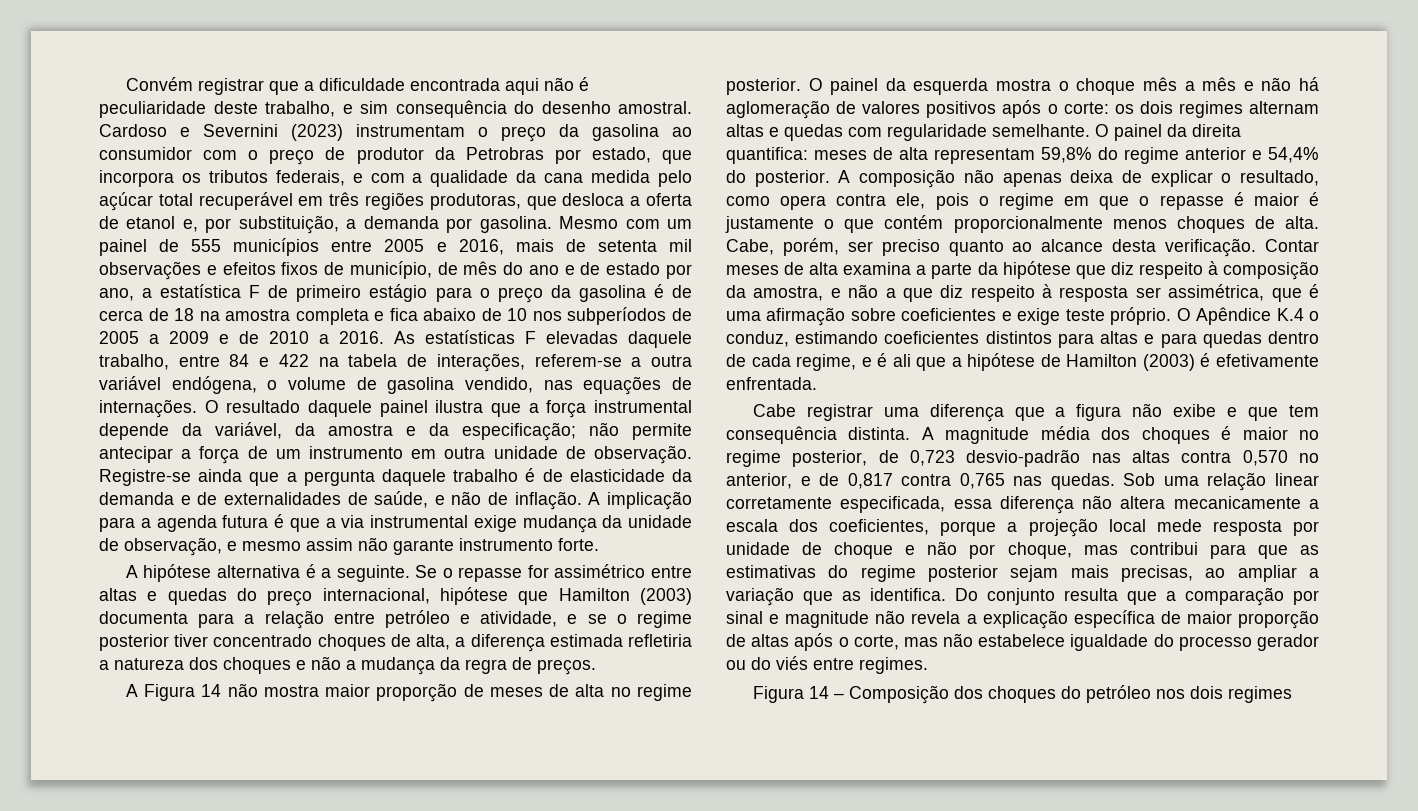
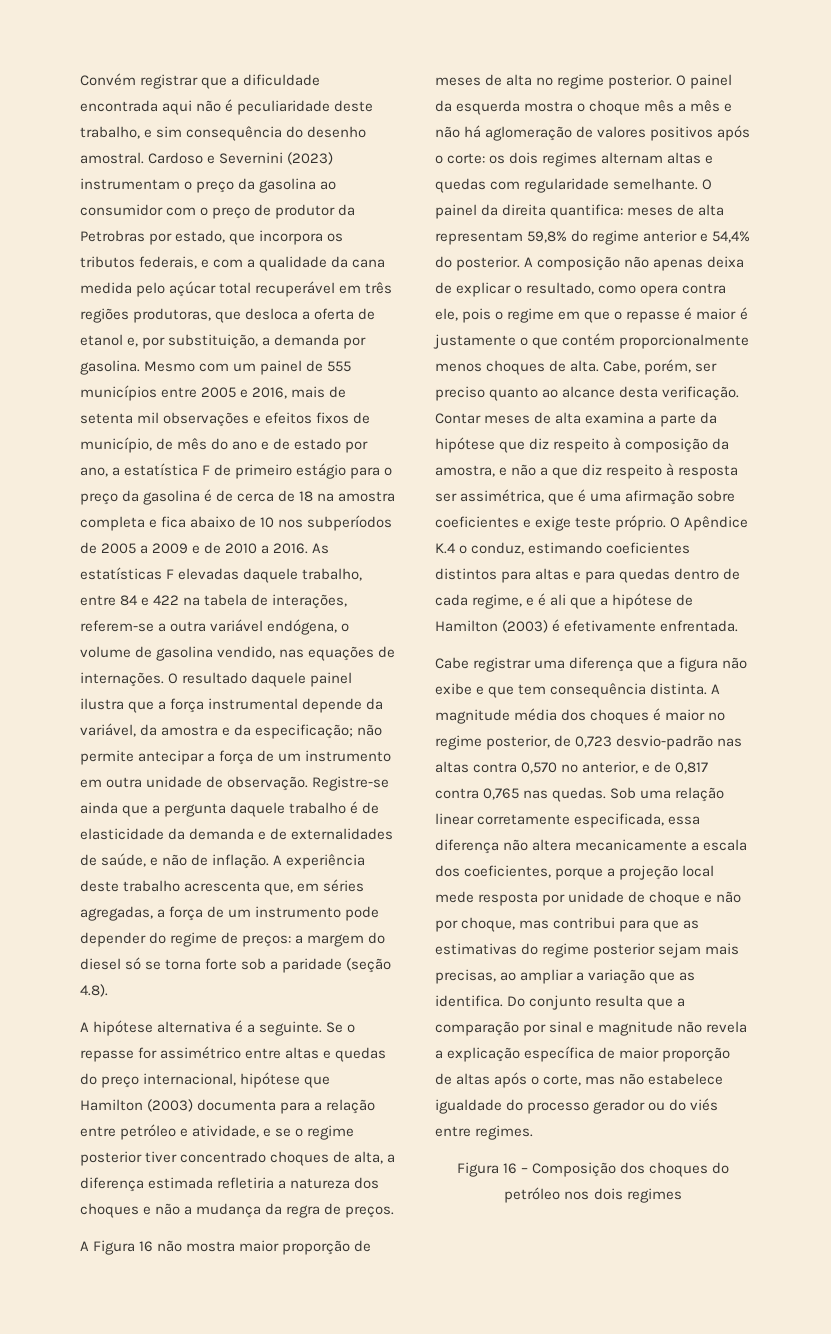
[607,491,692,510] [99,514,692,533] [99,537,599,556] implicação para a agenda futura é que a via instrumental exige mudança da unidade de observação, e mesmo assim não garante instrumento forte. -> [286,854,366,869] [80,879,365,895] [80,906,380,921] [80,932,386,947] [80,957,392,973] [80,984,108,997] experiência deste trabalho acrescenta que, em séries agregadas, a força de um instrumento pode depender do regime de preços: a margem do diesel só se torna forte sob a paridade (seção 4.8).
[201,684,222,697] 14 -> [139,1241,154,1252] 16
[809,686,829,699] 14 -> [502,1163,517,1174] 16

